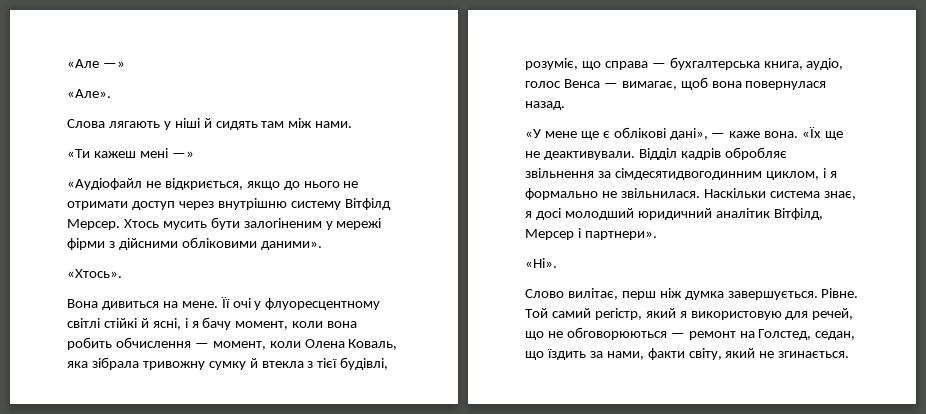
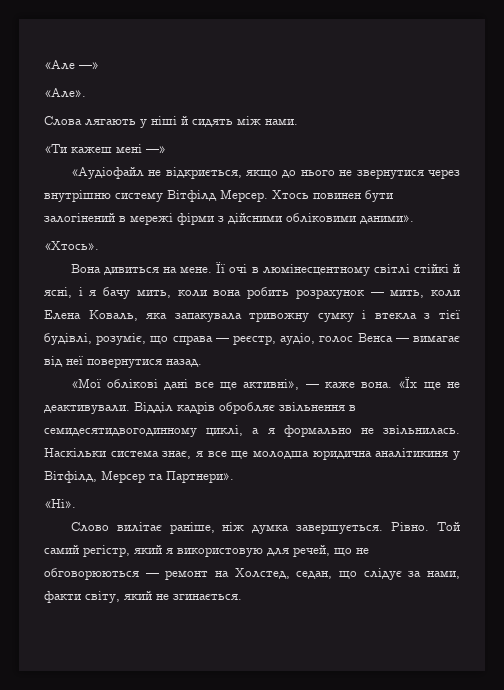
[261,121,285,128] там -> (233, 123) none
[67,201,175,210] отримати доступ -> [356,169,424,179] звернутися
[162,217,333,230] мусить бути залогіненим у -> [313,190,393,202] [44,213,126,223] повинен бути залогінений в
[254,298,381,310] у флуоресцентному -> [251,264,370,276] в люмінесцентному
[235,321,289,330] момент, -> [136,289,171,298] мить,
[115,337,345,350] обчислення — момент, коли Олена -> [295,289,460,299] [44,310,81,320] розрахунок — мить, коли Елена
[91,357,139,370] зібрала -> [174,313,242,322] запакувала
[249,358,258,368] й -> [362,310,367,319] і
[669,57,803,70] бухгалтерська книга, -> [232,335,276,345] реєстр,
[621,77,827,90] [525,101,565,110] [525,127,708,140] вимагає, щоб вона повернулася назад. // «У мене ще є облікові дані», -> [412,335,460,342] [44,356,202,368] [70,378,300,390] вимагає від неї повернутися назад. // «Мої облікові дані все ще активні»,
[597,168,826,180] за сімдесятидвогодинним циклом, і -> [349,405,356,411] [44,425,260,437] в семидесятидвогодинному циклі, а
[620,188,700,198] звільнилася. -> [383,425,460,435] звільнилась.
[535,208,823,220] [525,228,657,240] досі молодший юридичний аналітик Вітфілд, Мерсер і партнери». -> [207,448,461,460] [44,470,234,483] все ще молодша юридична аналітикиня у Вітфілд, Мерсер та Партнери».
[567,288,656,300] вилітає, перш -> [116,522,215,534] вилітає раніше,
[821,288,859,298] Рівне. -> [391,522,430,531] Рівно.
[758,329,812,340] Голстед, -> [234,568,290,579] Холстед,
[546,349,586,360] їздить -> [363,568,402,580] слідує

